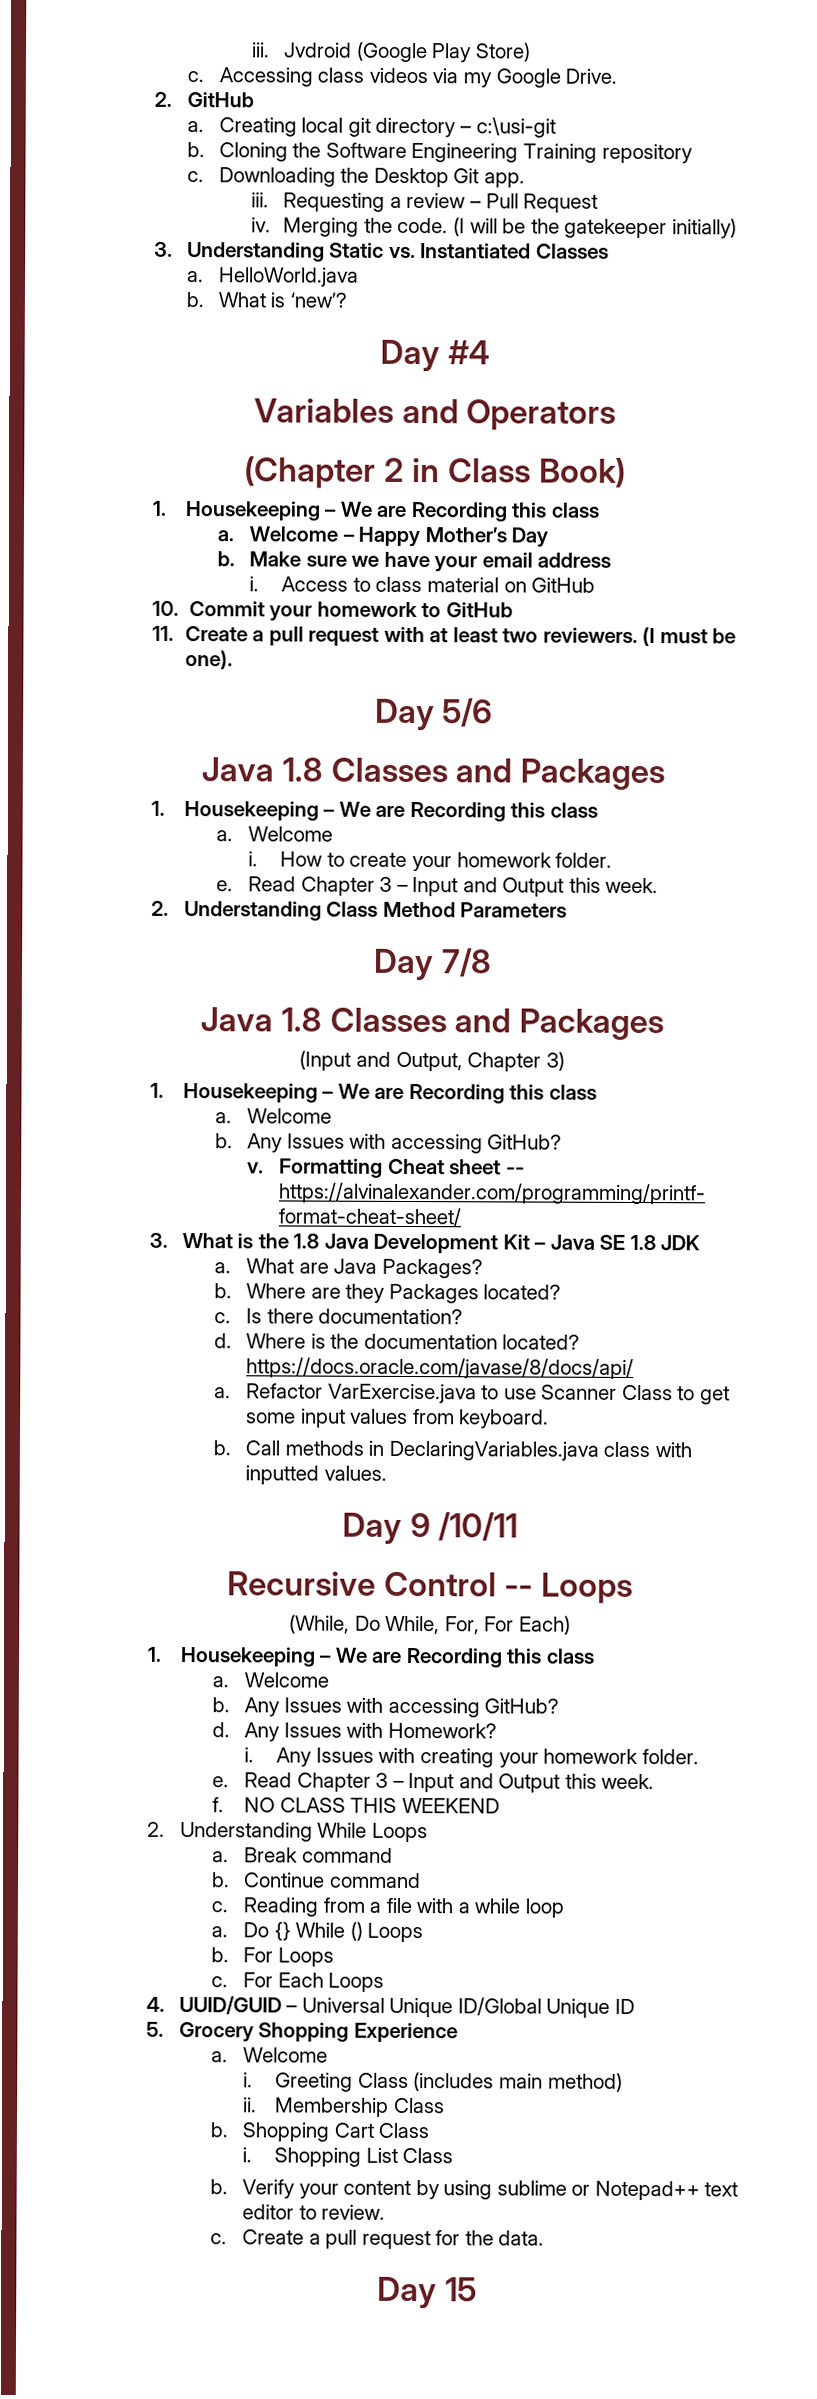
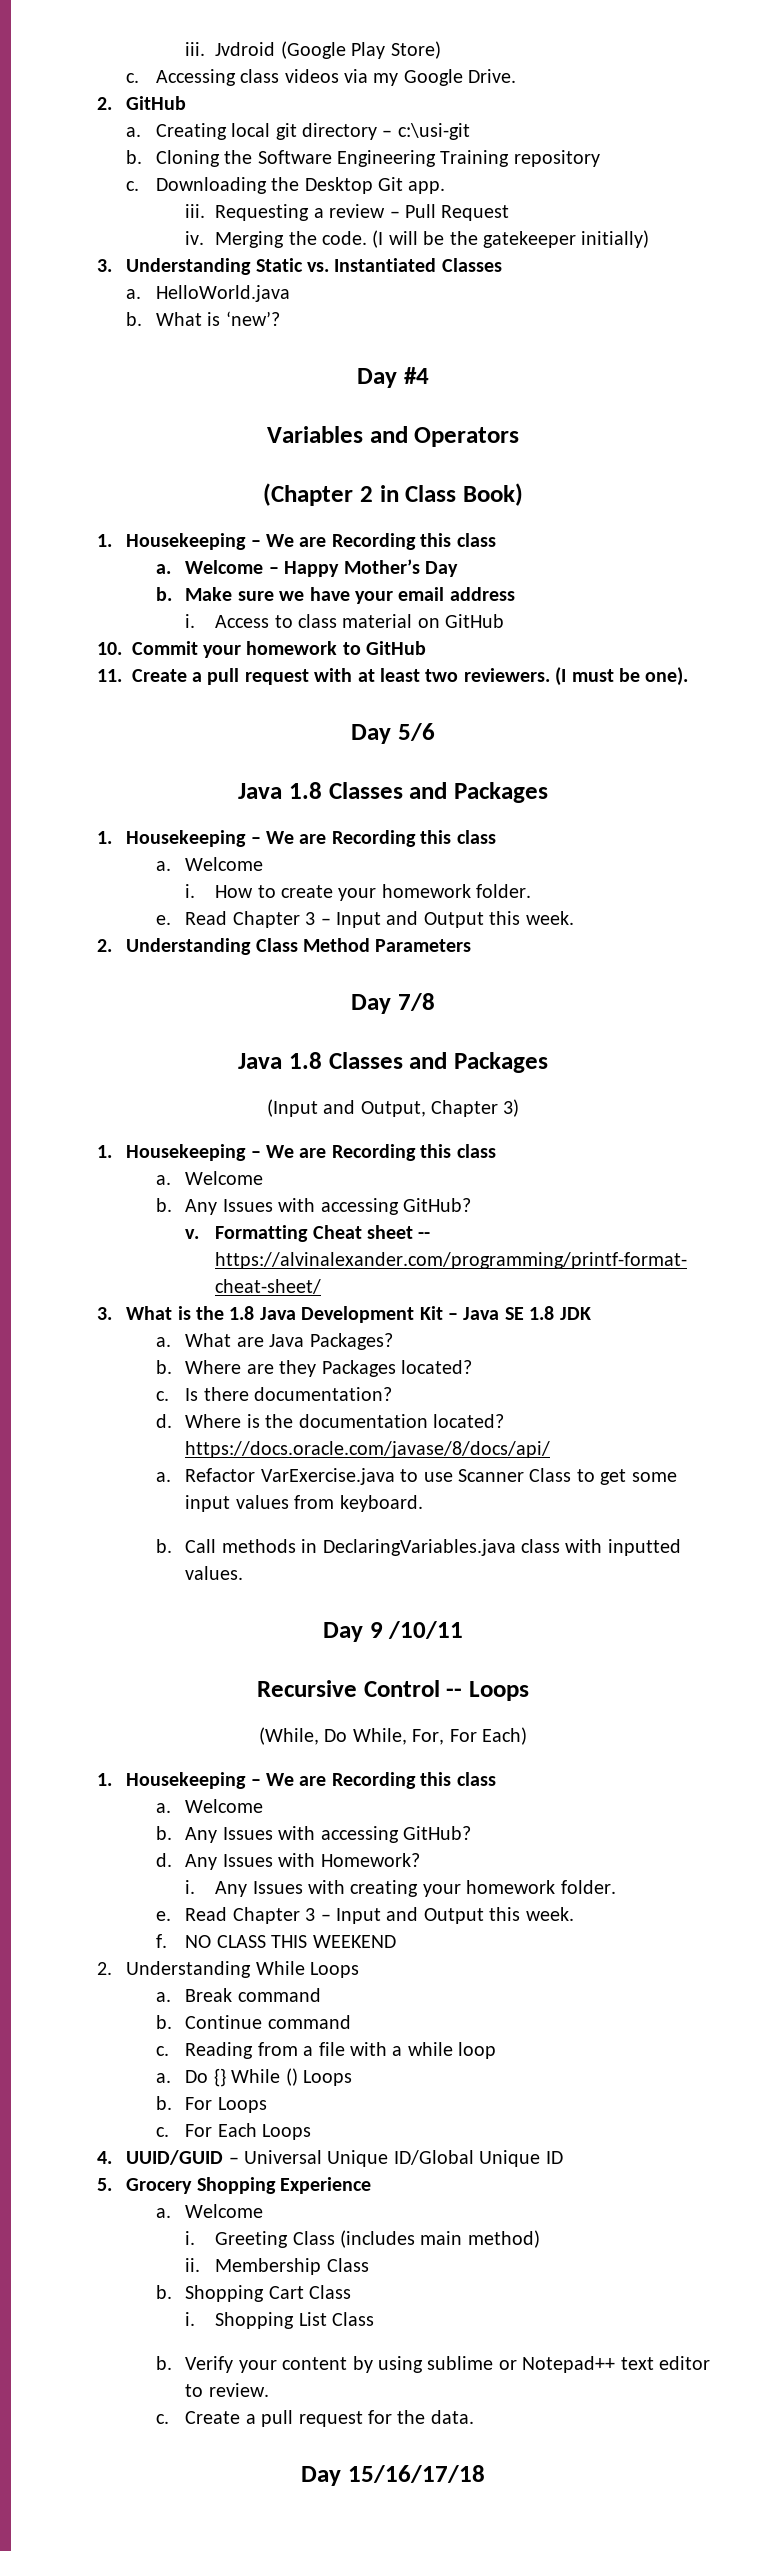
[444,2277,477,2302] 15 -> [347,2465,485,2483] 15/16/17/18

